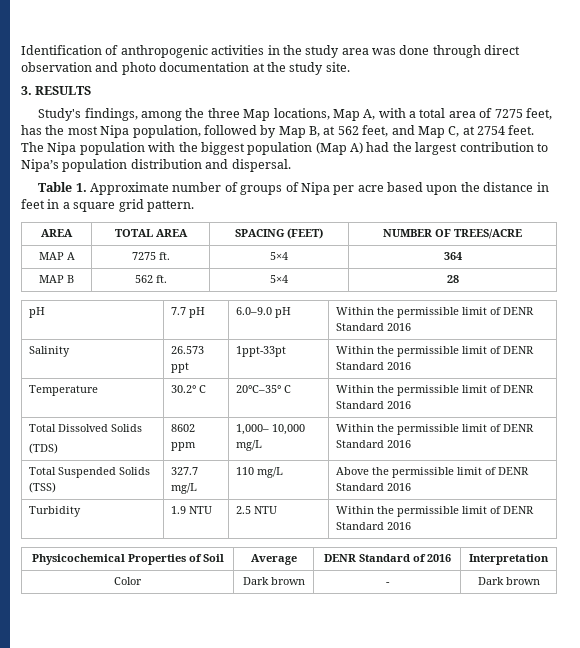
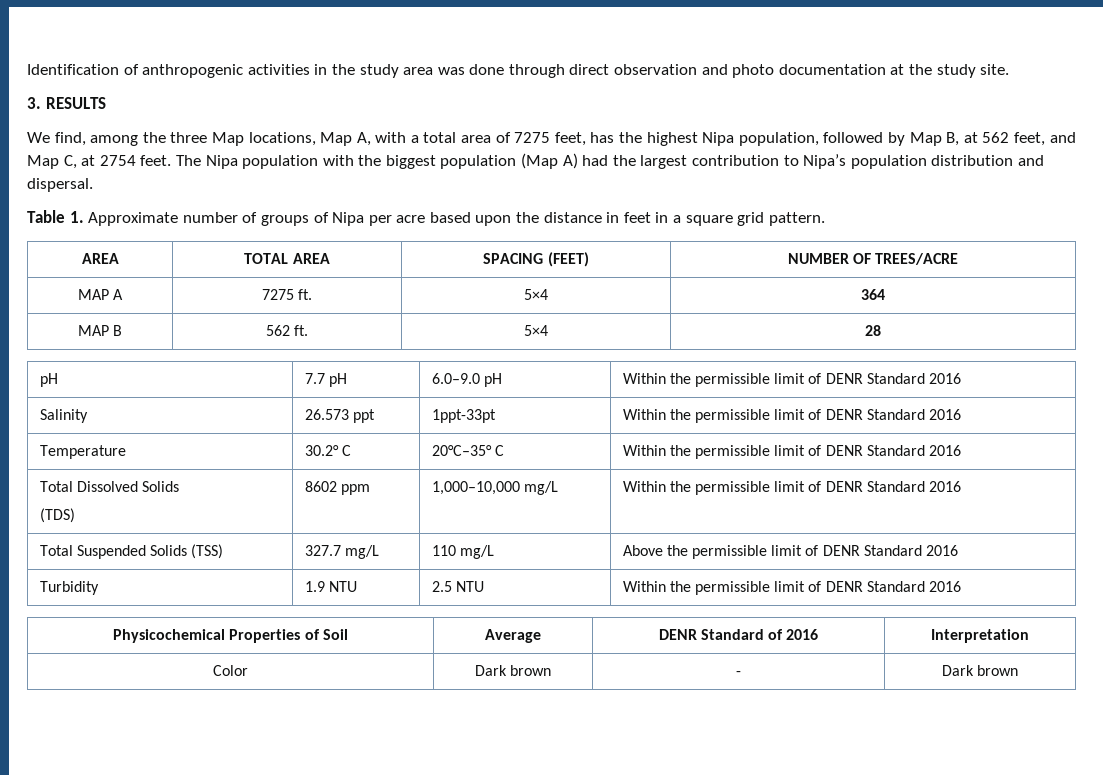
[38,108,138,121] Study's findings, -> [27,132,86,146] We find,
[67,126,98,135] most -> [646,132,698,146] highest
[235,424,305,435] 1,000– 10,000 -> [431,481,520,495] 1,000–10,000

